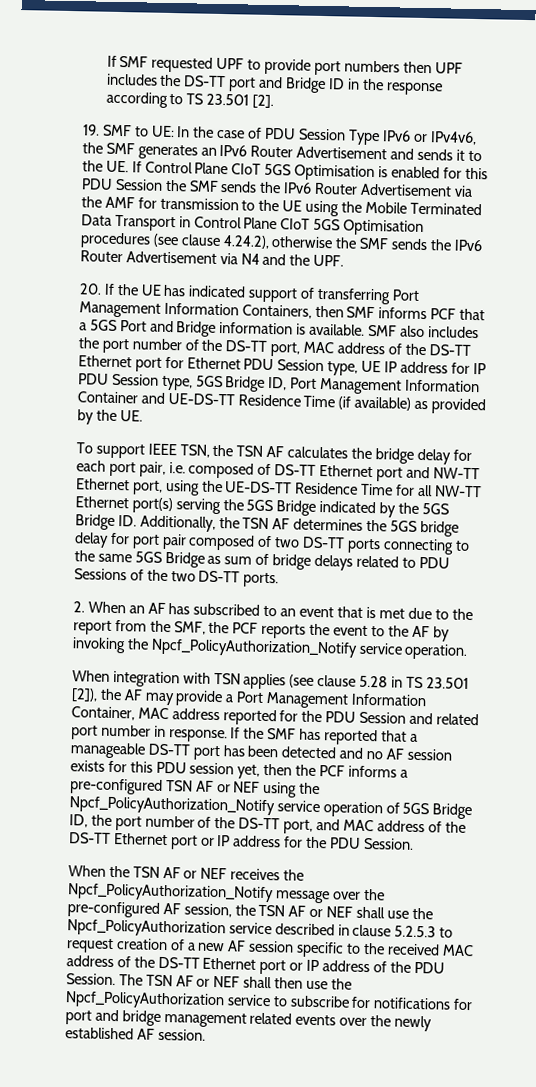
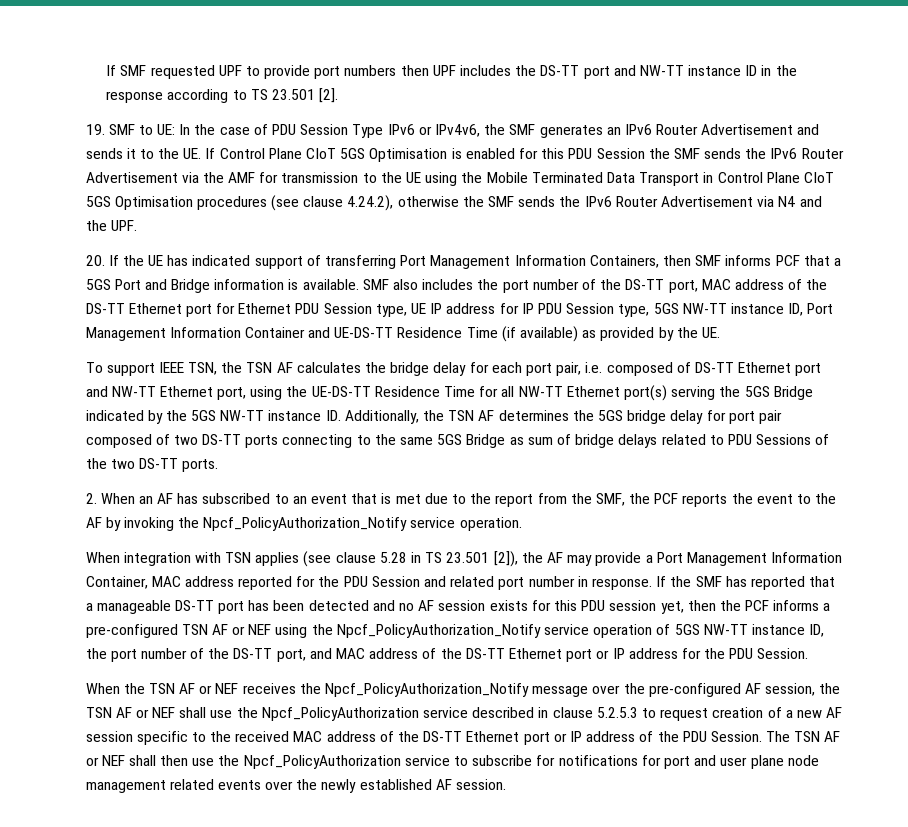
[285,77,327,94] Bridge -> [639,65,742,76] NW-TT instance
[224,376,266,392] Bridge -> [682,303,784,314] NW-TT instance
[74,514,115,530] Bridge -> [220,410,322,421] NW-TT instance
[432,803,473,820] Bridge -> [703,624,805,635] NW-TT instance
[121,1010,161,1026] bridge -> [720,755,819,769] user plane node

